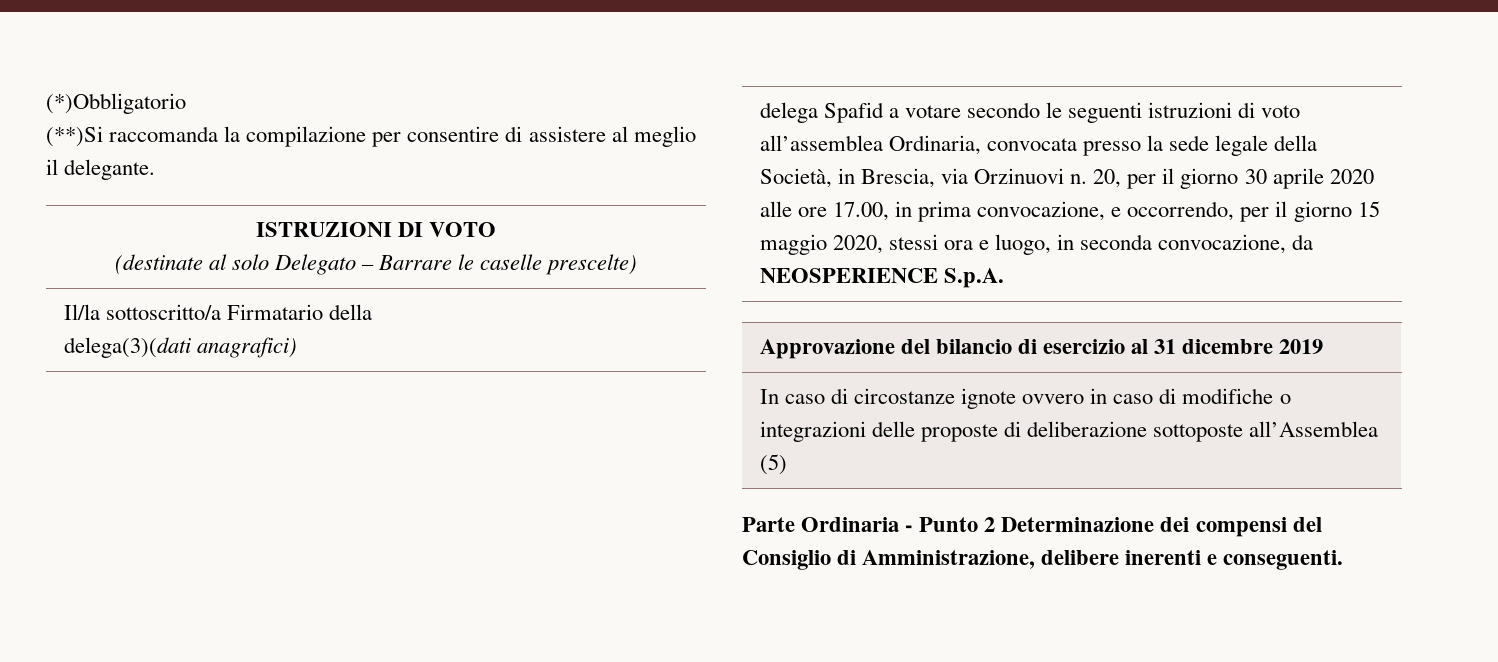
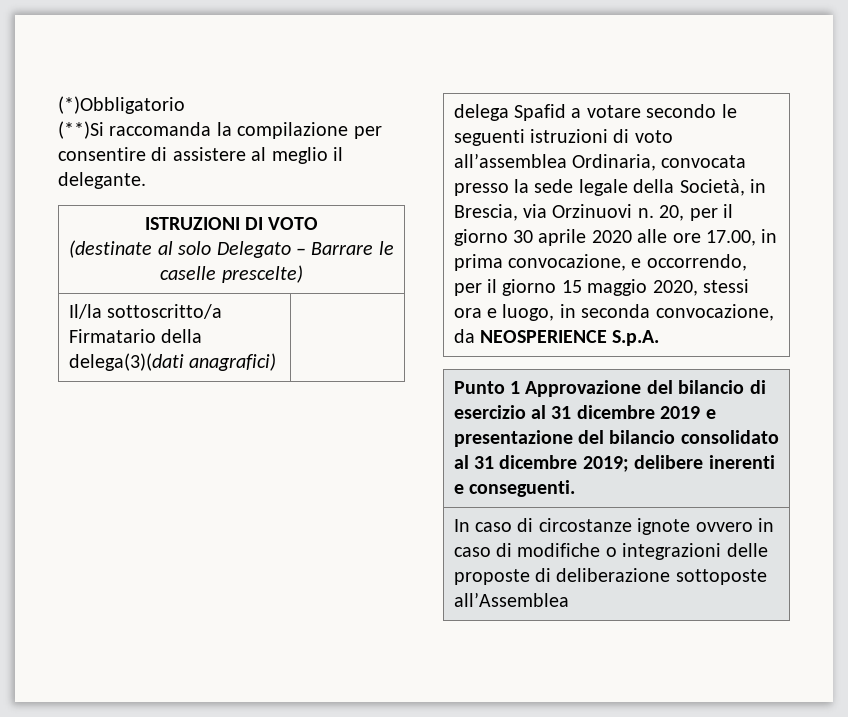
(1004, 278) none -> [453,381,521,394] Punto 1
(1324, 346) none -> [705,409,716,419] [453,430,779,447] [453,455,775,472] [453,480,576,497] e presentazione del bilancio consolidato al 31 dicembre 2019; delibere inerenti e conseguenti.
[759,454,787,475] [742,517,1322,537] [742,550,1344,570] (5) // Parte Ordinaria - Punto 2 Determinazione dei compensi del Consiglio di Amministrazione, delibere inerenti e conseguenti. -> (569, 599) none

